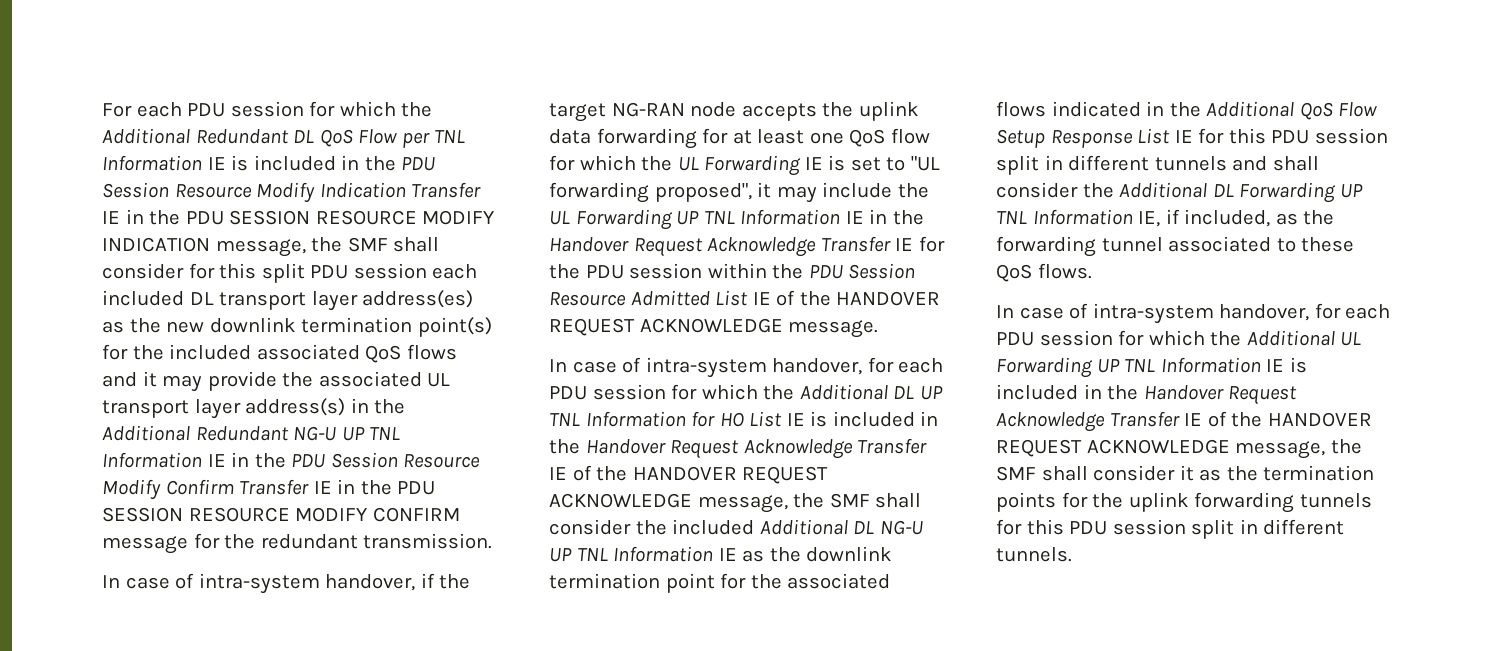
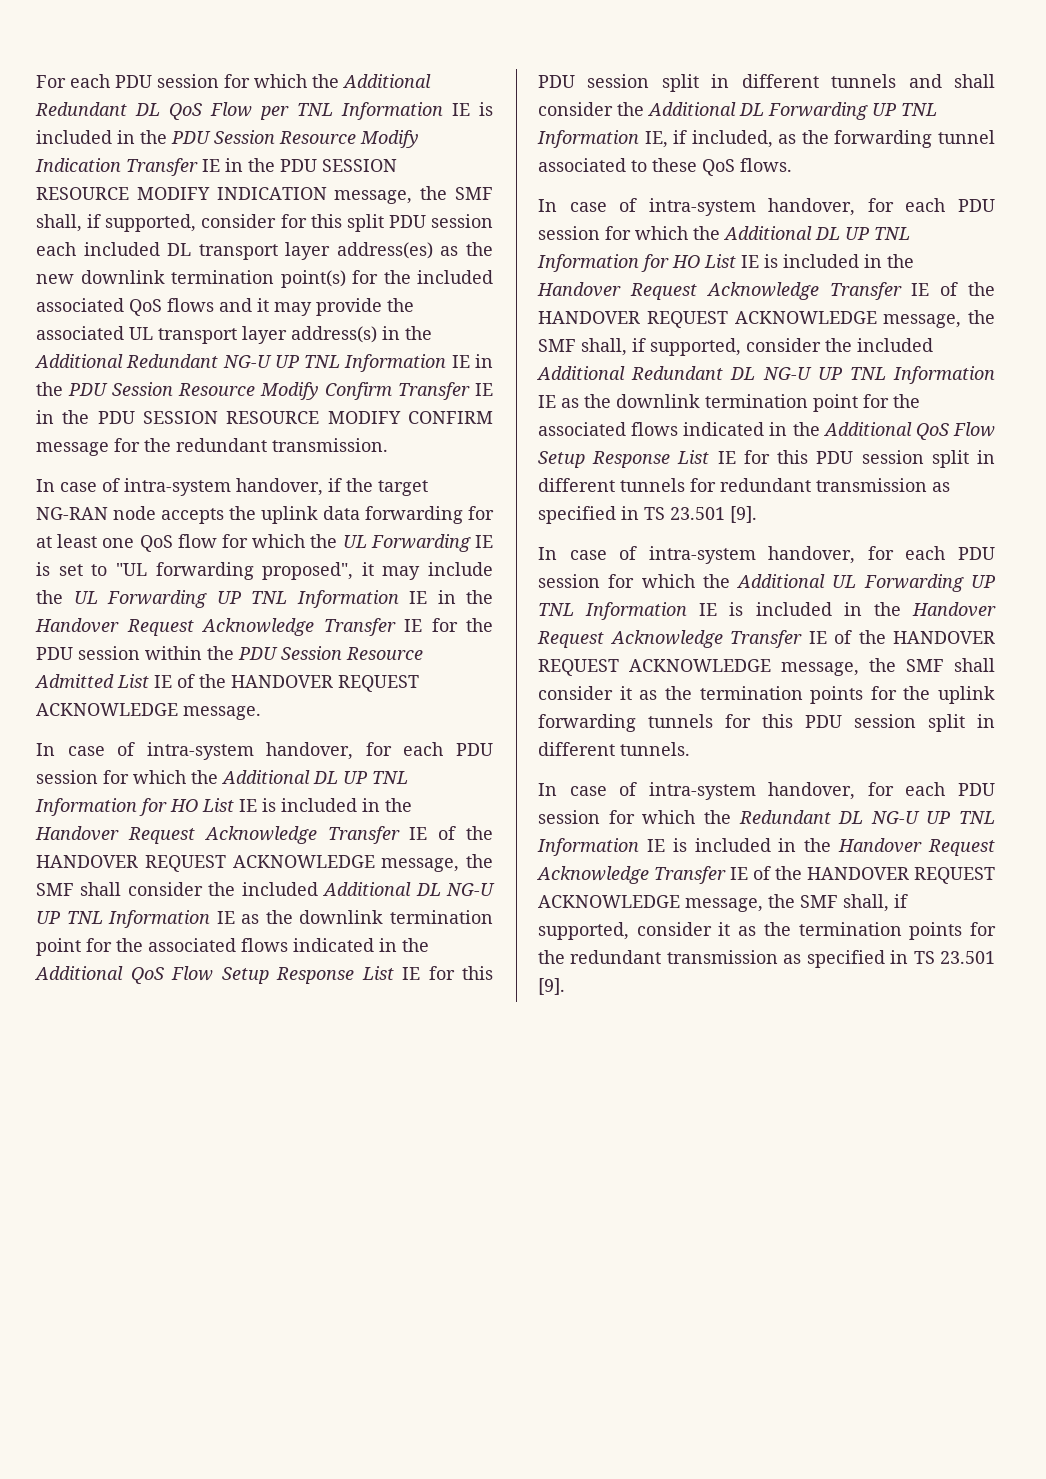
[393,237,440,252] shall -> [36,214,197,232] shall, if supported,
(1092, 271) none -> [538,198,995,216] [538,226,910,240] [537,254,914,272] [537,282,995,300] [538,310,995,328] [538,338,933,356] [536,366,995,384] [538,394,920,412] [538,422,995,440] [538,450,995,468] [538,478,950,492] [538,506,757,524] // In case of intra-system handover, for each PDU session for which the Additional DL UP TNL Information for HO List IE is included in the Handover Request Acknowledge Transfer IE of the HANDOVER REQUEST ACKNOWLEDGE message, the SMF shall, if supported, consider the included Additional Redundant DL NG-U UP TNL Information IE as the downlink termination point for the associated flows indicated in the Additional QoS Flow Setup Response List IE for this PDU session split in different tunnels for redundant transmission as specified in TS 23.501 [9].
(1072, 554) none -> [538,782,995,800] [538,810,995,824] [537,838,995,856] [536,866,995,884] [538,894,908,912] [538,922,996,940] [538,950,995,968] [538,978,565,995] // In case of intra-system handover, for each PDU session for which the Redundant DL NG-U UP TNL Information IE is included in the Handover Request Acknowledge Transfer IE of the HANDOVER REQUEST ACKNOWLEDGE message, the SMF shall, if supported, consider it as the termination points for the redundant transmission as specified in TS 23.501 [9].

